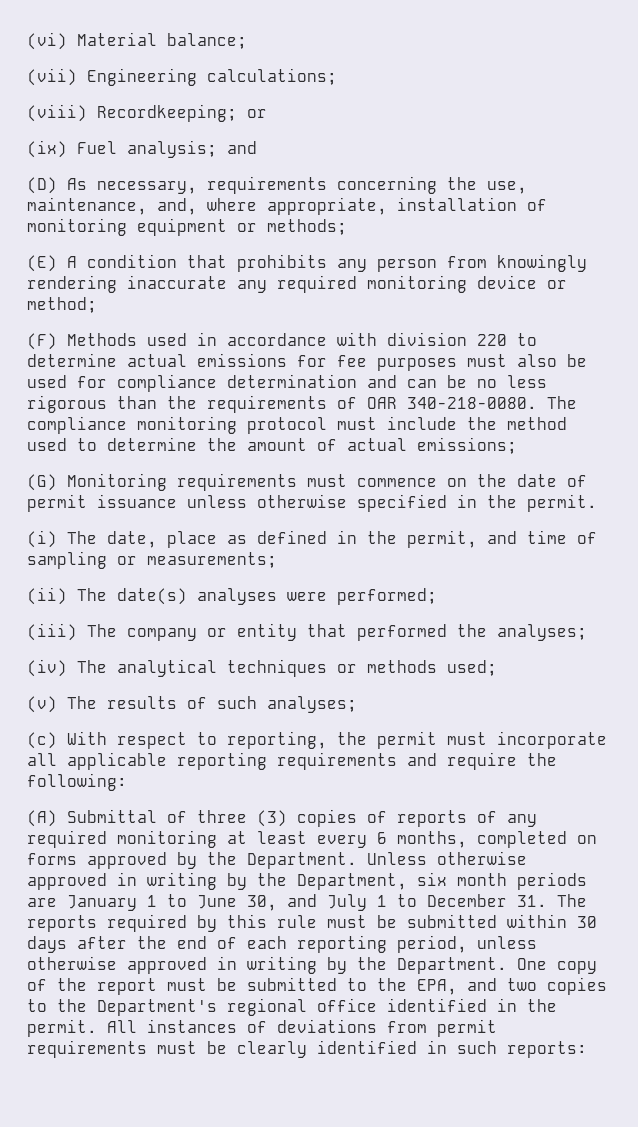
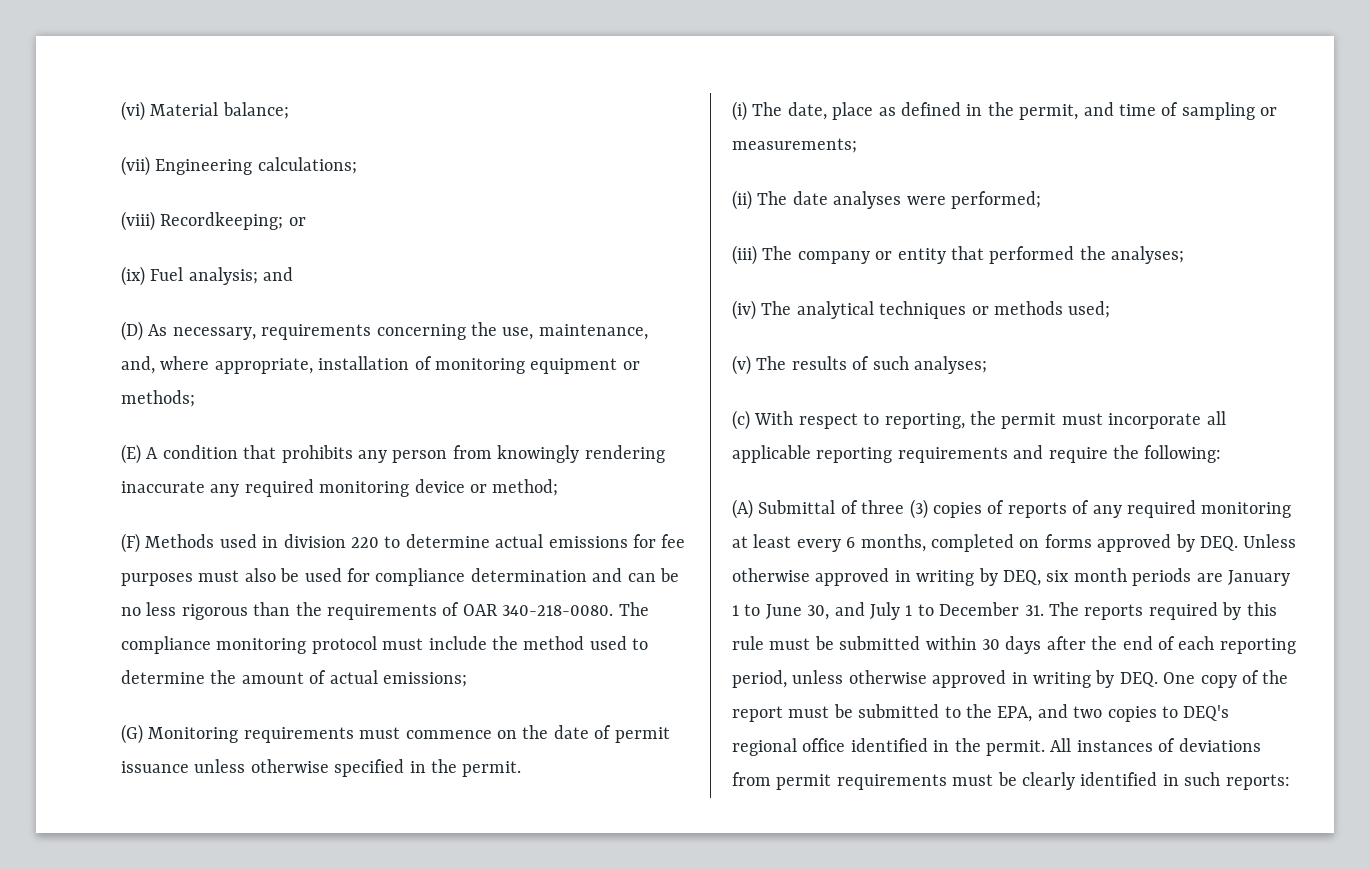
[227,332,377,346] accordance with -> (279, 542) none
[117,588,187,605] date(s) -> [792,191,828,205] date
[207,852,357,869] the Department. -> [1200,536,1238,551] DEQ.
[257,873,407,890] the Department, -> [1003,570,1041,586] DEQ,
[357,957,507,974] the Department. -> [1119,672,1158,687] DEQ.
[57,999,217,1016] the Department's -> [1183,705,1230,721] DEQ's

